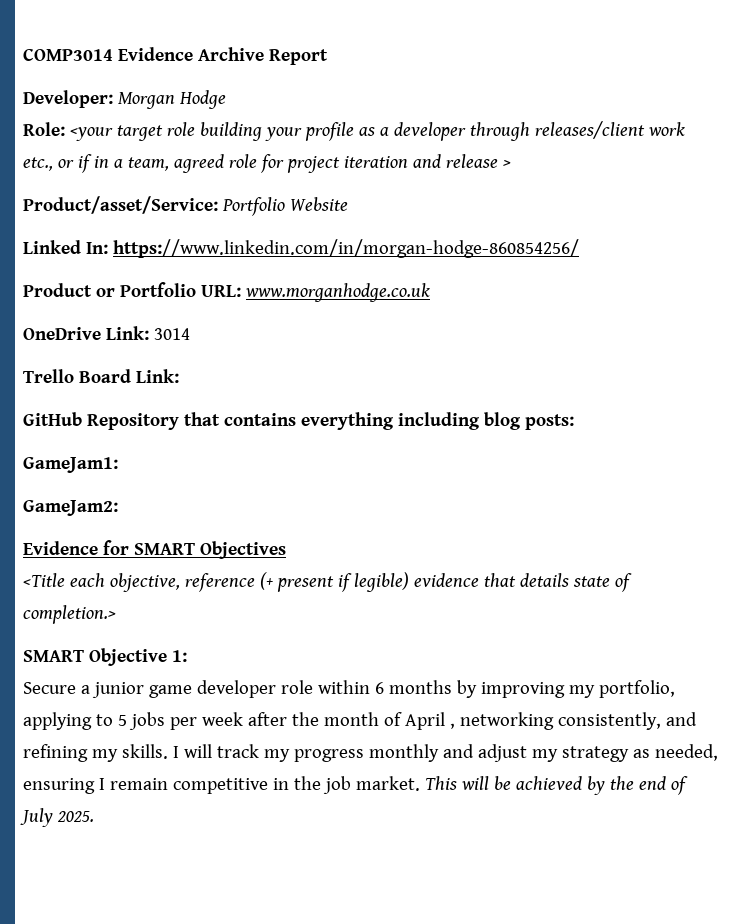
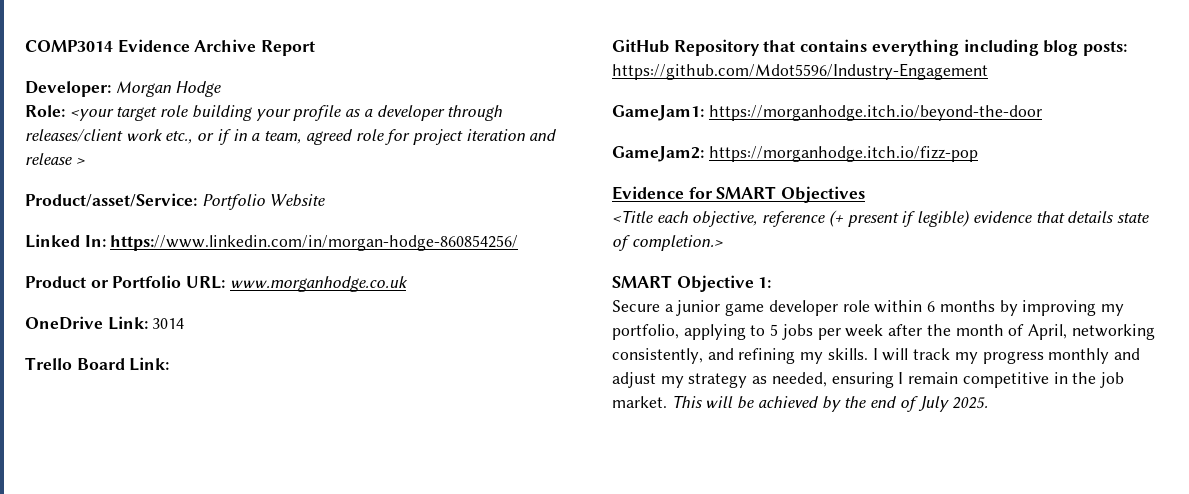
(574, 422) none -> [612,63,988,80] https://github.com/Mdot5596/Industry-Engagement
(118, 465) none -> [708,105,1042,121] https://morganhodge.itch.io/beyond-the-door
(118, 508) none -> [708,146,978,162] https://morganhodge.itch.io/fizz-pop
[404,712,455,730] April , -> [1027,324,1067,340] April,

